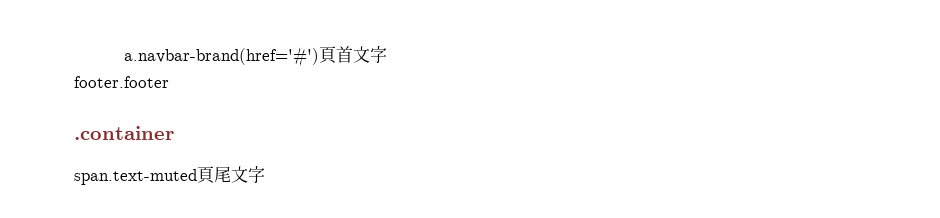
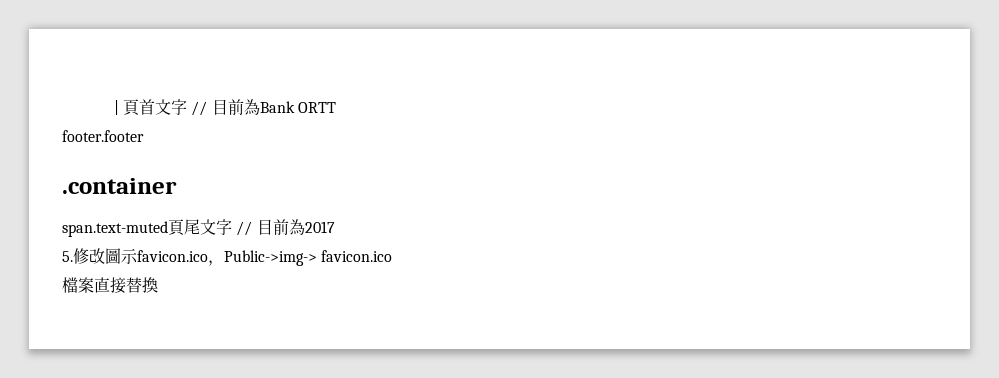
[124,47,320,67] a.navbar-brand(href='#') -> [113,100,119,115] |
(388, 54) none -> [191,99,336,116] // 目前為Bank ORTT
(265, 174) none -> [236,219,335,236] [62,248,393,266] [62,277,158,294] // 目前為2017 // 5.修改圖示favicon.ico，Public->img-> favicon.ico // 檔案直接替換

